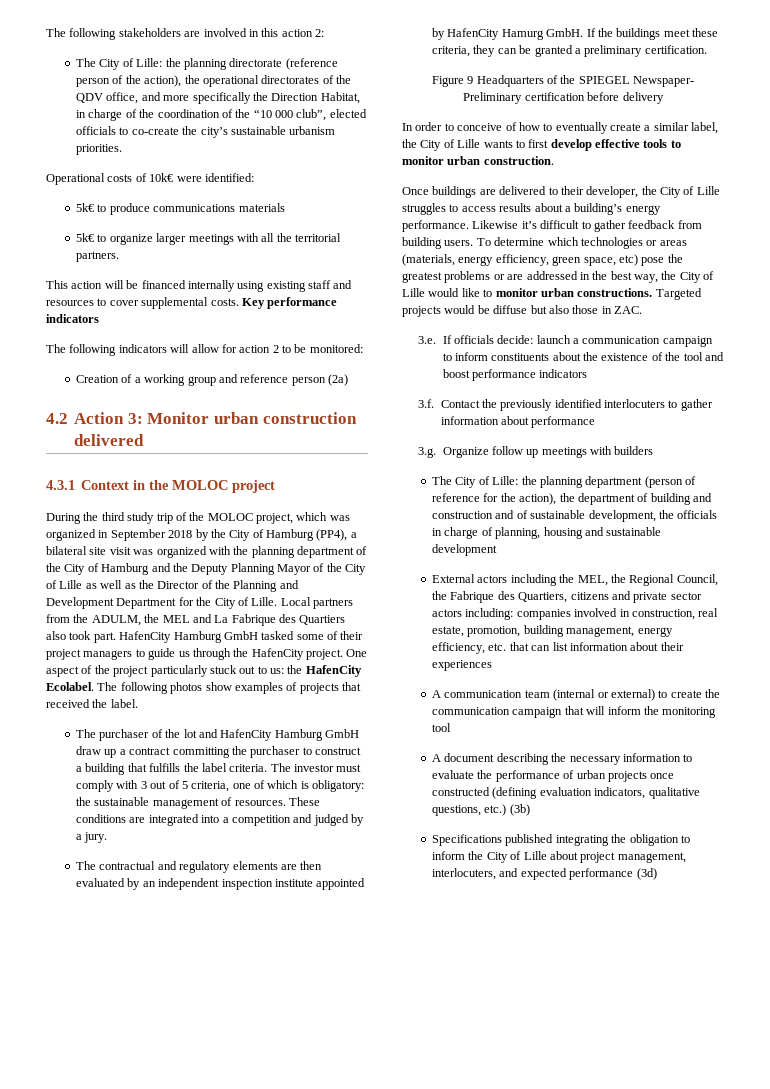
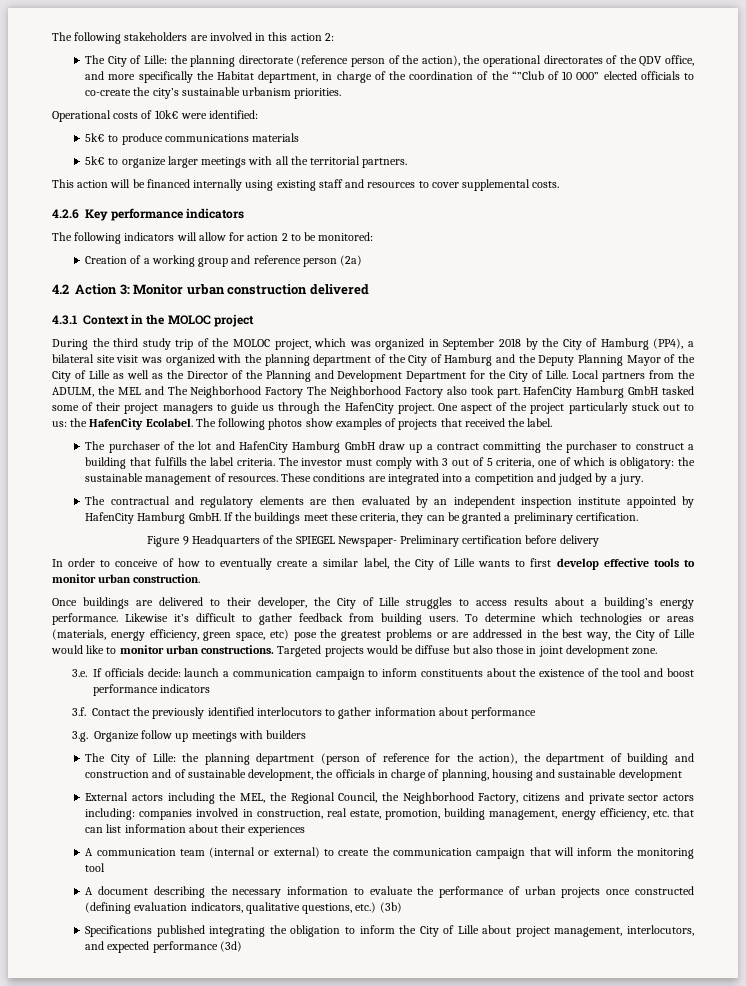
[271,92,360,104] Direction Habitat, -> [216,71,319,83] Habitat department,
[253,109,327,121] “10 000 club”, -> [511,71,600,80] “”Club of 10 000”
(239, 302) none -> [52,209,79,219] // 4.2.6
[214,614,346,626] La Fabrique des Quartiers -> [167,386,443,398] The Neighborhood Factory The Neighborhood Factory
[501,29,544,40] Hamurg -> [137,512,186,524] Hamburg
[614,306,642,314] ZAC. -> [538,645,658,657] joint development zone.
[604,399,666,408] interlocuters -> [256,707,322,716] interlocutors
[450,591,568,603] Fabrique des Quartiers, -> [402,792,519,804] Neighborhood Factory,
[432,868,497,880] interlocuters, -> [626,925,694,936] interlocutors,

